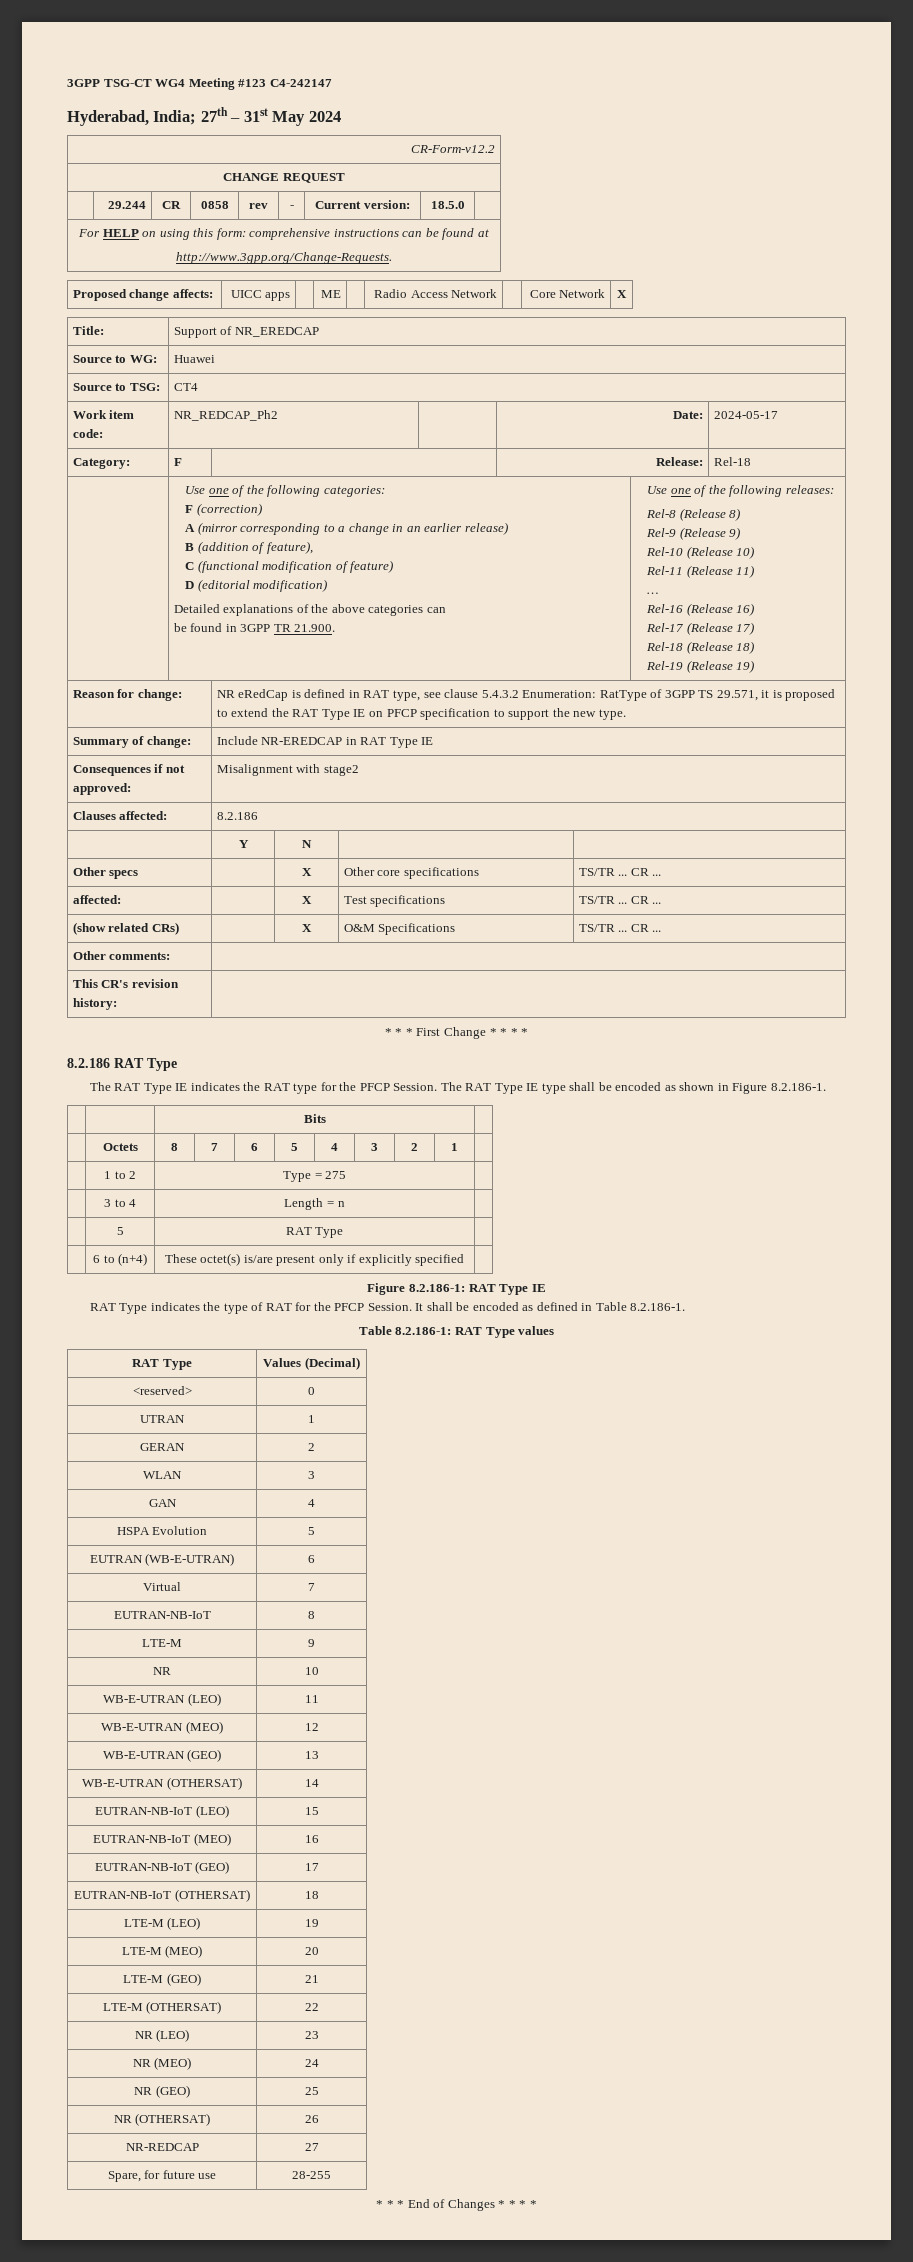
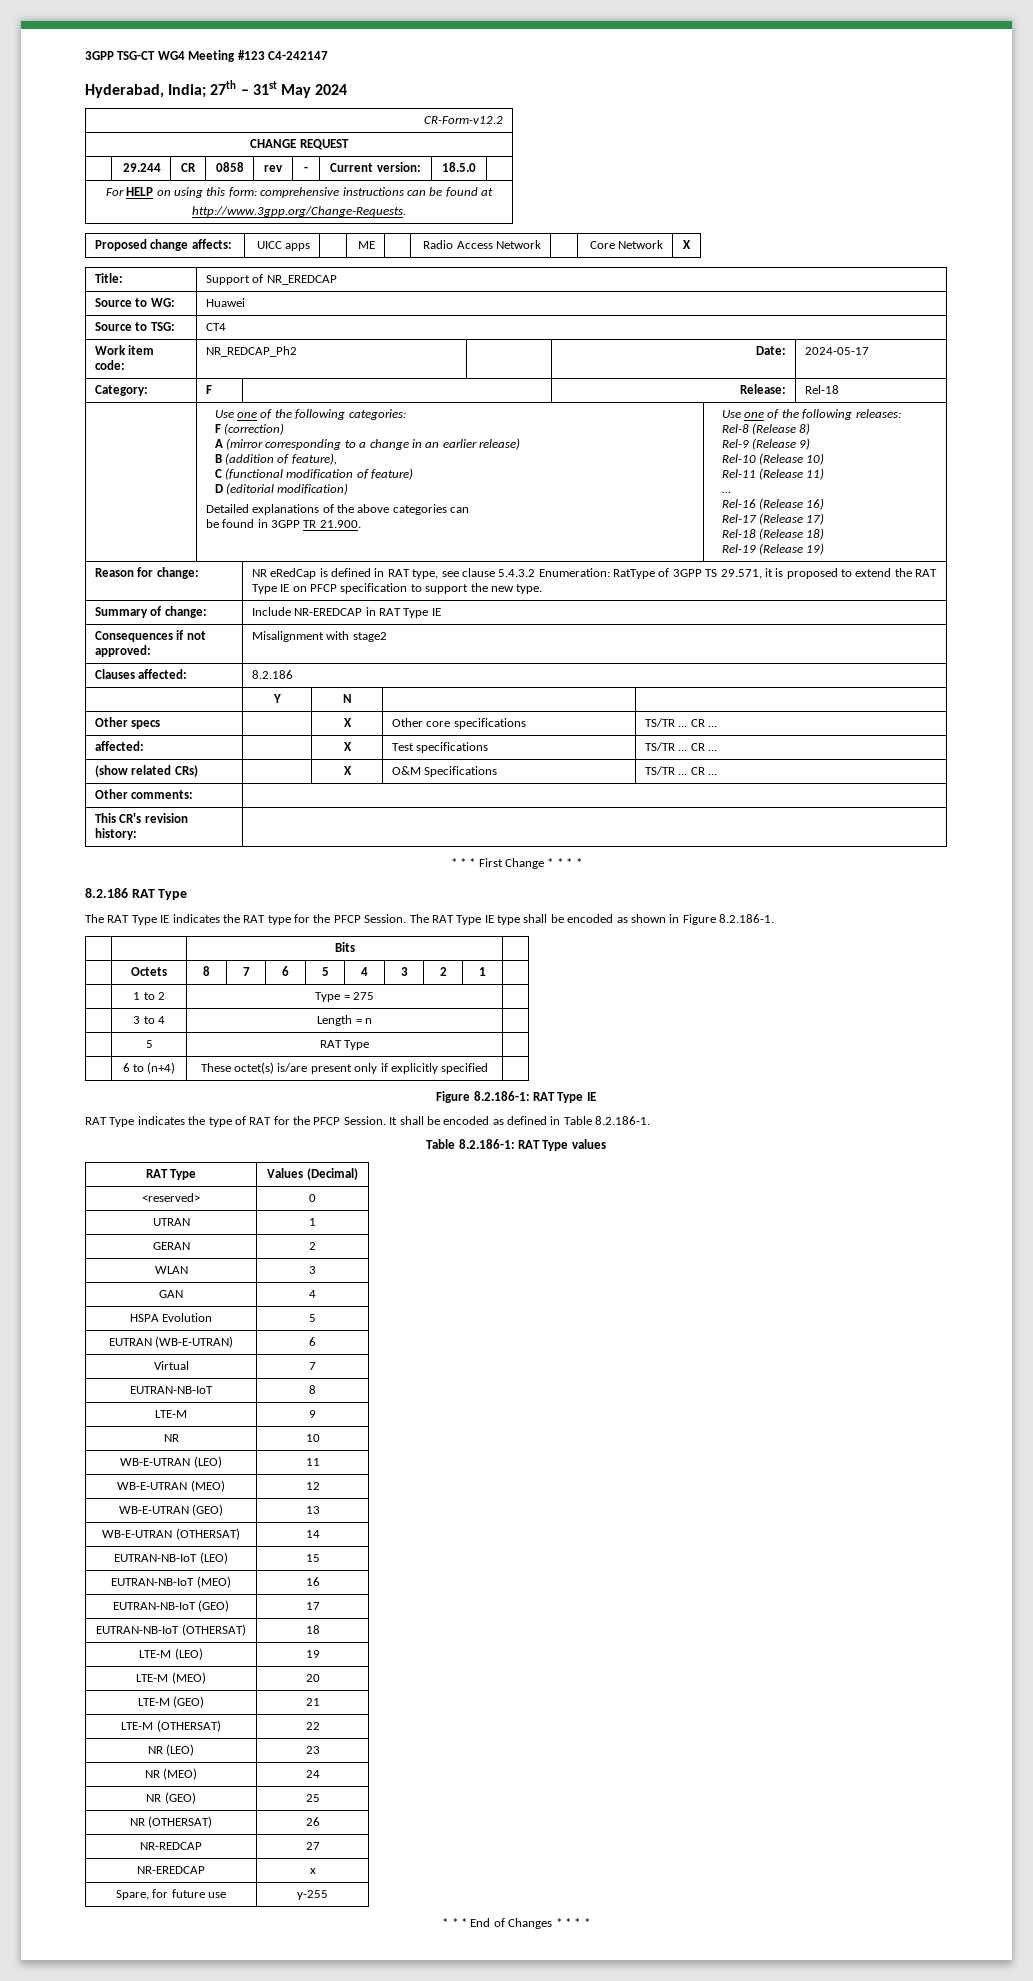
(319, 2147) none -> [137,1866,205,1874] [309,1868,316,1874] // NR-EREDCAP | x
[292,2171,331,2179] 28-255 -> [297,1890,328,1900] y-255

